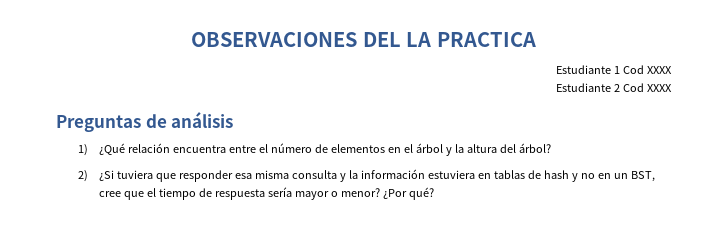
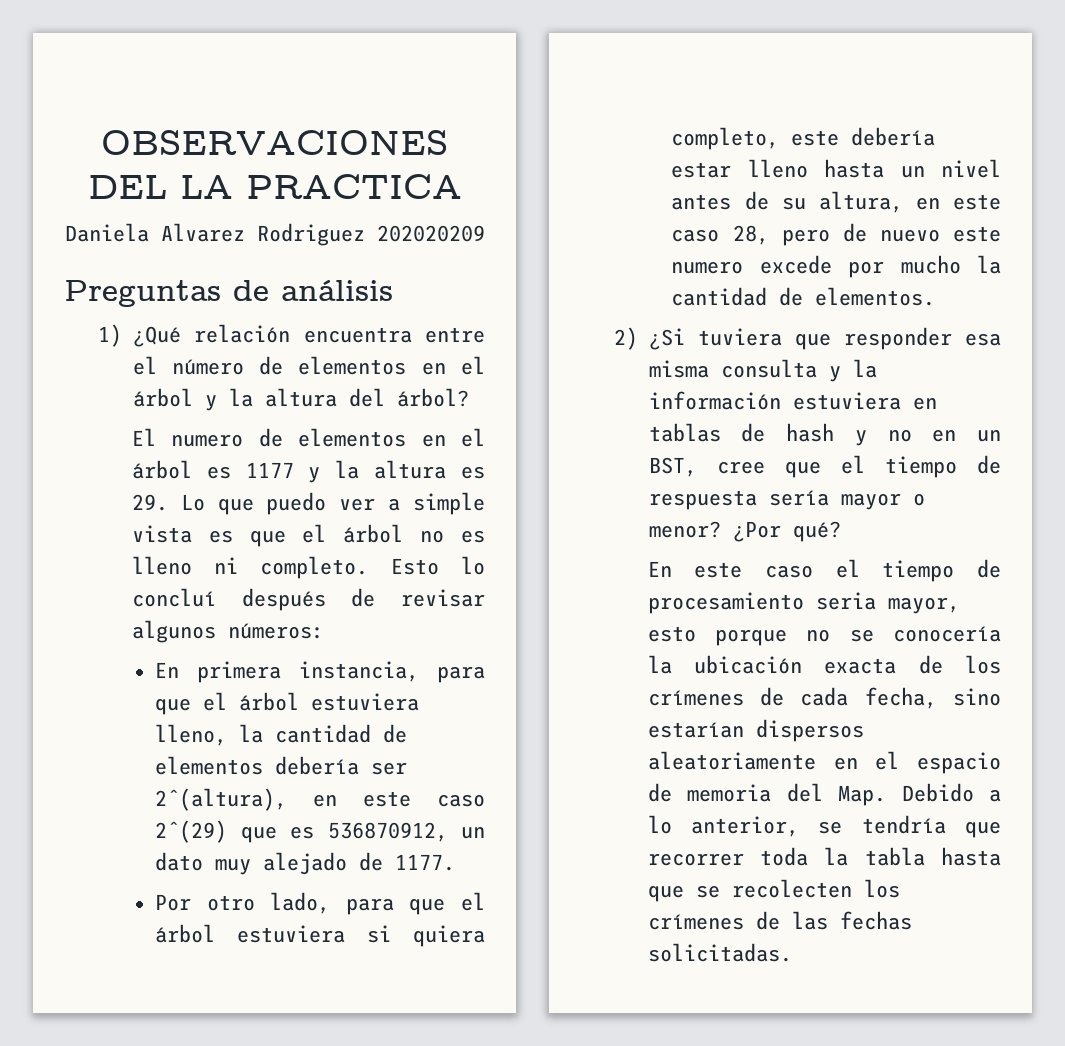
[556,65,673,74] [556,83,673,92] Estudiante 1 Cod XXXX // Estudiante 2 Cod XXXX -> [65,223,485,246] Daniela Alvarez Rodriguez 202020209
(551, 148) none -> [131,428,486,447] [131,460,485,483] [131,492,485,515] [131,524,485,547] [131,556,485,579] [131,588,485,611] [131,620,324,643] [155,661,485,683] [155,692,420,715] [155,724,408,746] [155,756,408,775] [155,788,485,811] [155,820,485,843] [155,852,456,875] [155,892,486,915] [155,924,485,947] [671,127,936,150] [671,159,1001,178] [671,191,1001,213] [671,223,1001,246] [671,255,1001,278] [671,287,936,306] // El numero de elementos en el árbol es 1177 y la altura es 29. Lo que puedo ver a simple vista es que el árbol no es lleno ni completo. Esto lo concluí después de revisar algunos números: // En primera instancia, para que el árbol estuviera lleno, la cantidad de elementos debería ser 2ˆ(altura), en este caso 2ˆ(29) que es 536870912, un dato muy alejado de 1177. // Por otro lado, para que el árbol estuviera si quiera completo, este debería estar lleno hasta un nivel antes de su altura, en este caso 28, pero de nuevo este numero excede por mucho la cantidad de elementos.
(434, 193) none -> [647,559,1001,582] [647,592,960,614] [647,626,1001,646] [647,655,1001,674] [647,687,1001,709] [647,719,864,742] [647,751,1001,774] [647,783,1001,806] [647,815,1001,838] [647,847,1001,866] [647,879,900,902] [647,911,912,930] [647,943,792,962] // En este caso el tiempo de procesamiento seria mayor, esto porque no se conocería la ubicación exacta de los crímenes de cada fecha, sino estarían dispersos aleatoriamente en el espacio de memoria del Map. Debido a lo anterior, se tendría que recorrer toda la tabla hasta que se recolecten los crímenes de las fechas solicitadas.

